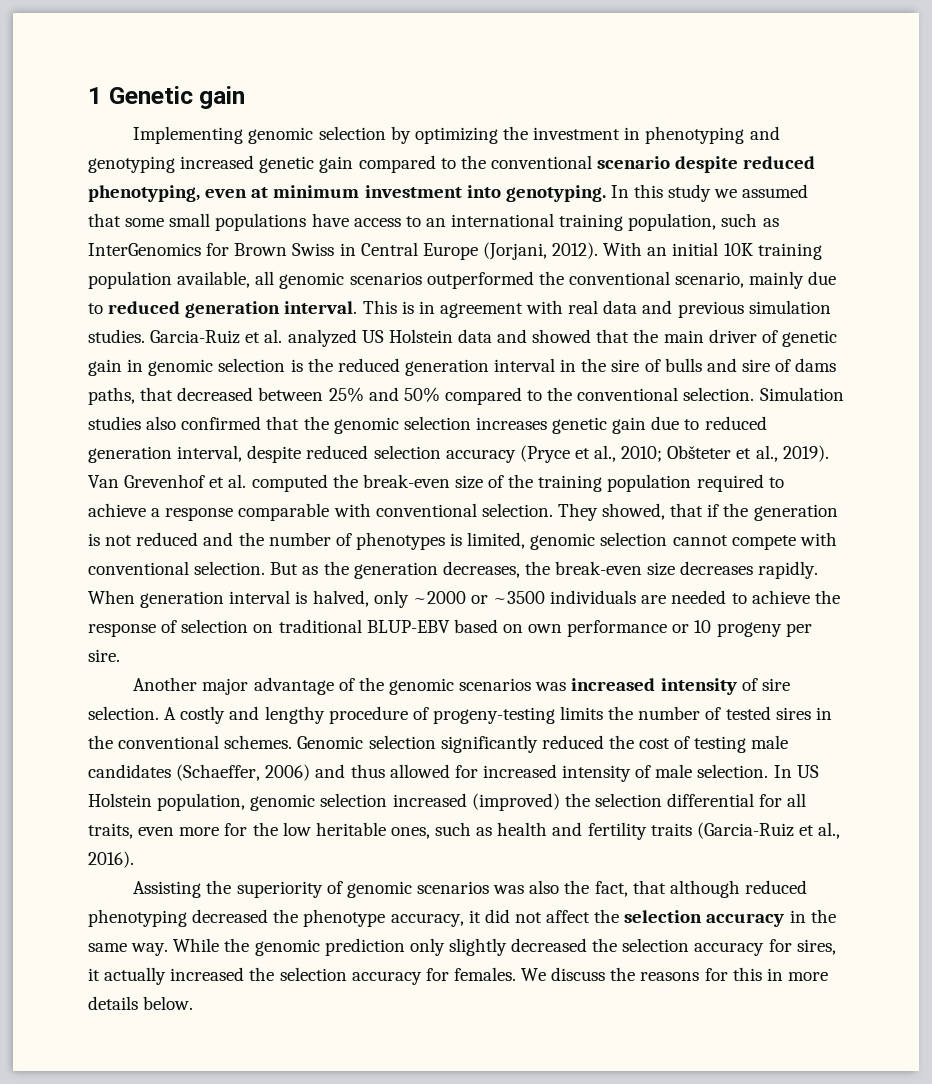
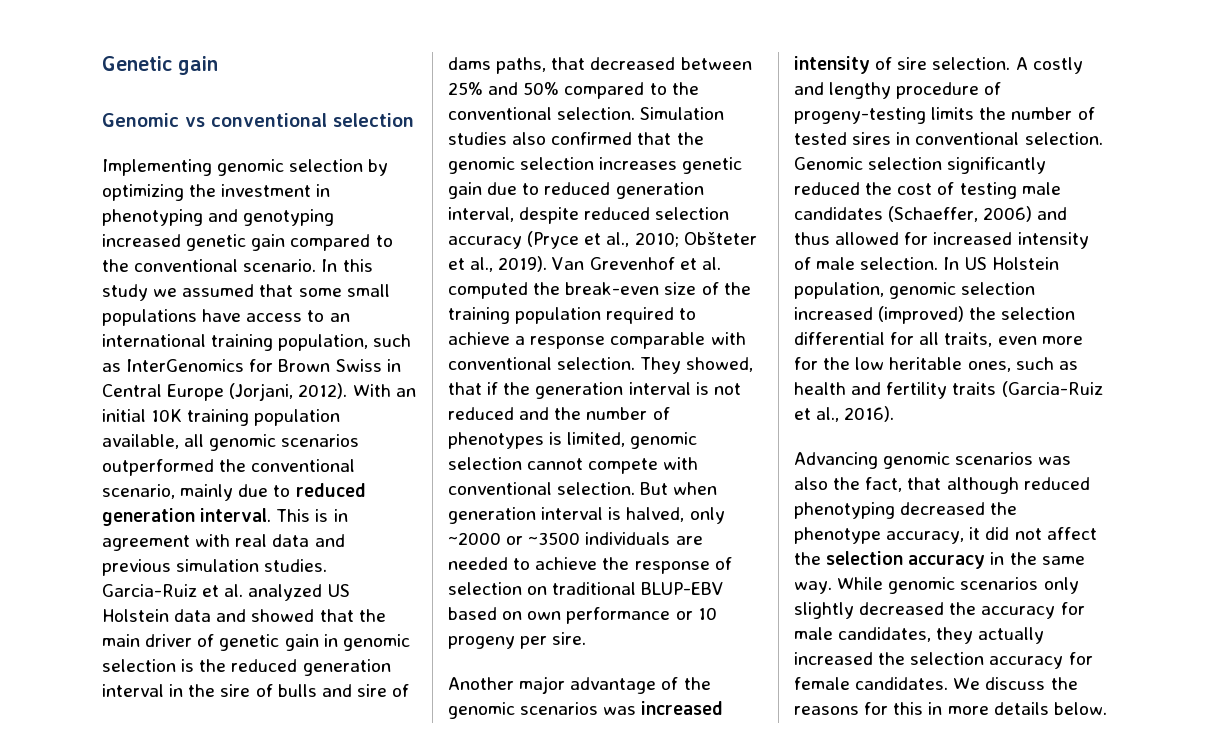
[88,87,102,104] 1 -> (102, 63) none
(246, 97) none -> [102,113,414,127] // Genomic vs conventional selection
[597,156,816,173] [88,185,606,202] scenario despite reduced phenotyping, even at minimum investment into genotyping. -> [243,259,317,272] scenario.
(838, 512) none -> [628,382,691,395] interval
[302,561,819,579] [88,590,135,604] as the generation decreases, the break-even size decreases rapidly. When -> [673,482,718,495] when
[88,735,293,749] the conventional schemes. -> [915,132,1103,145] conventional selection.
[133,880,343,898] Assisting the superiority of -> [794,452,878,469] Advancing
[224,938,405,956] the genomic prediction -> [888,577,1039,594] genomic scenarios
[622,938,836,956] [88,968,100,981] selection accuracy for sires, it -> [981,602,1085,619] [794,627,974,644] accuracy for male candidates, they
[453,967,516,981] females. -> [794,677,949,690] female candidates.

